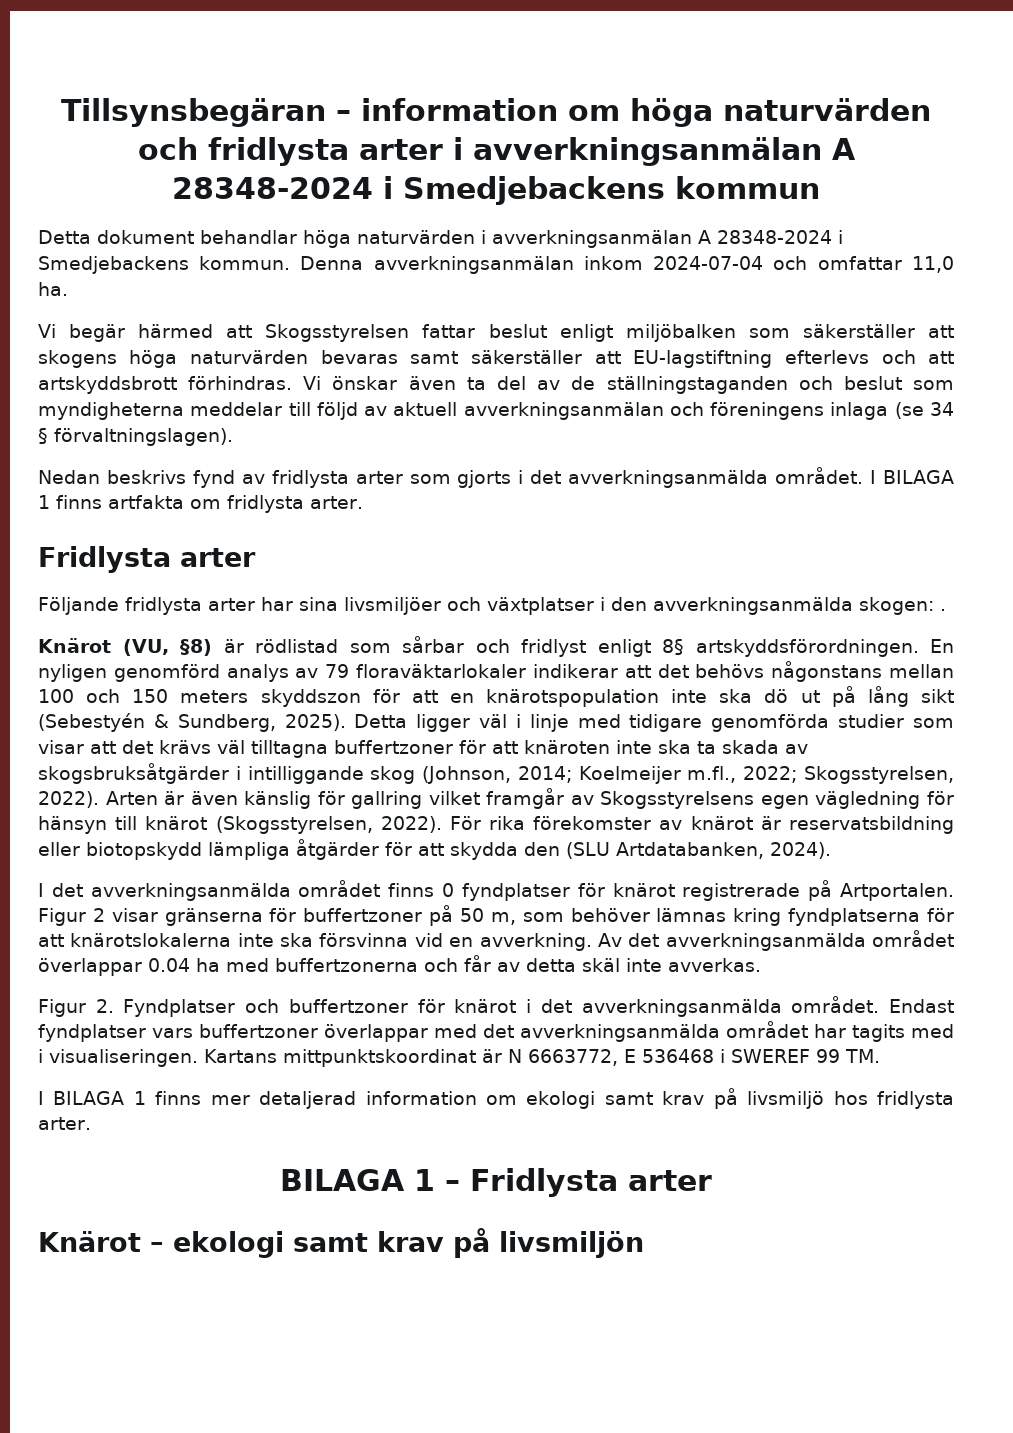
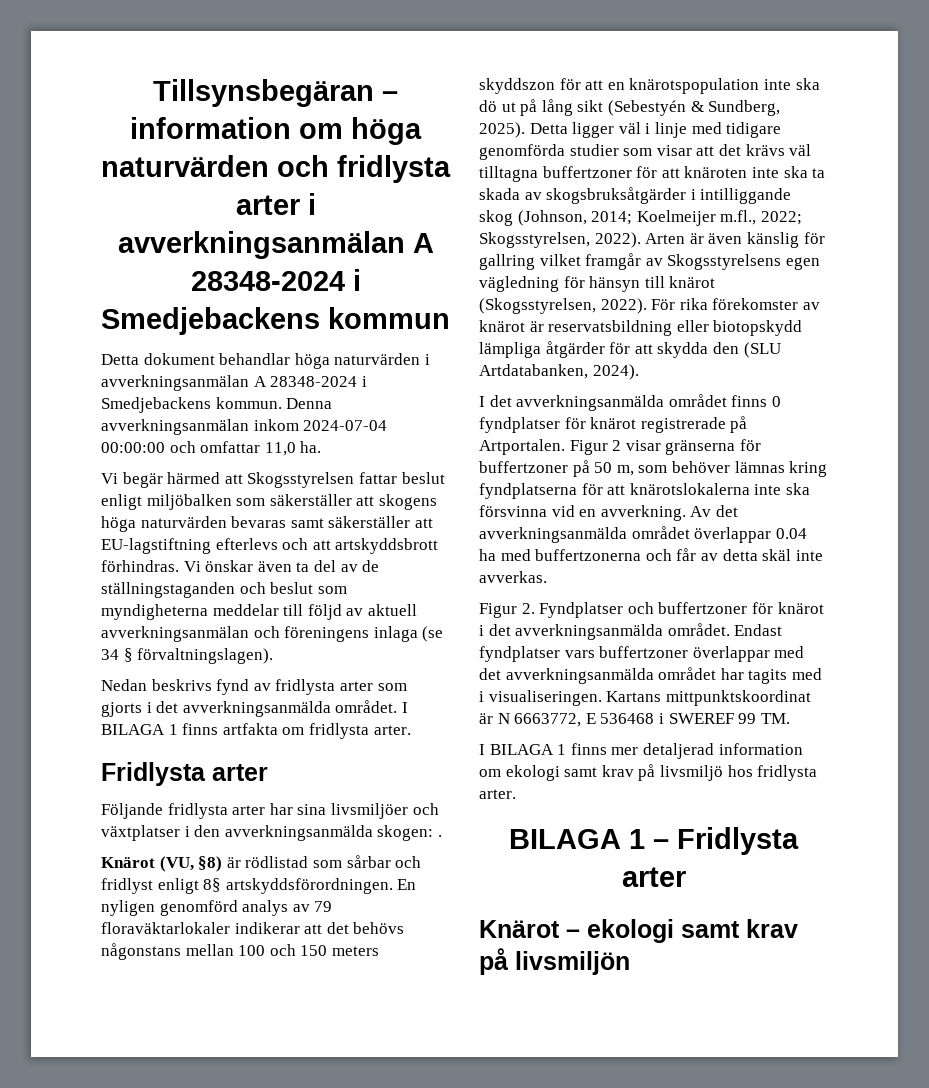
(764, 263) none -> [101,442,165,453] 00:00:00

